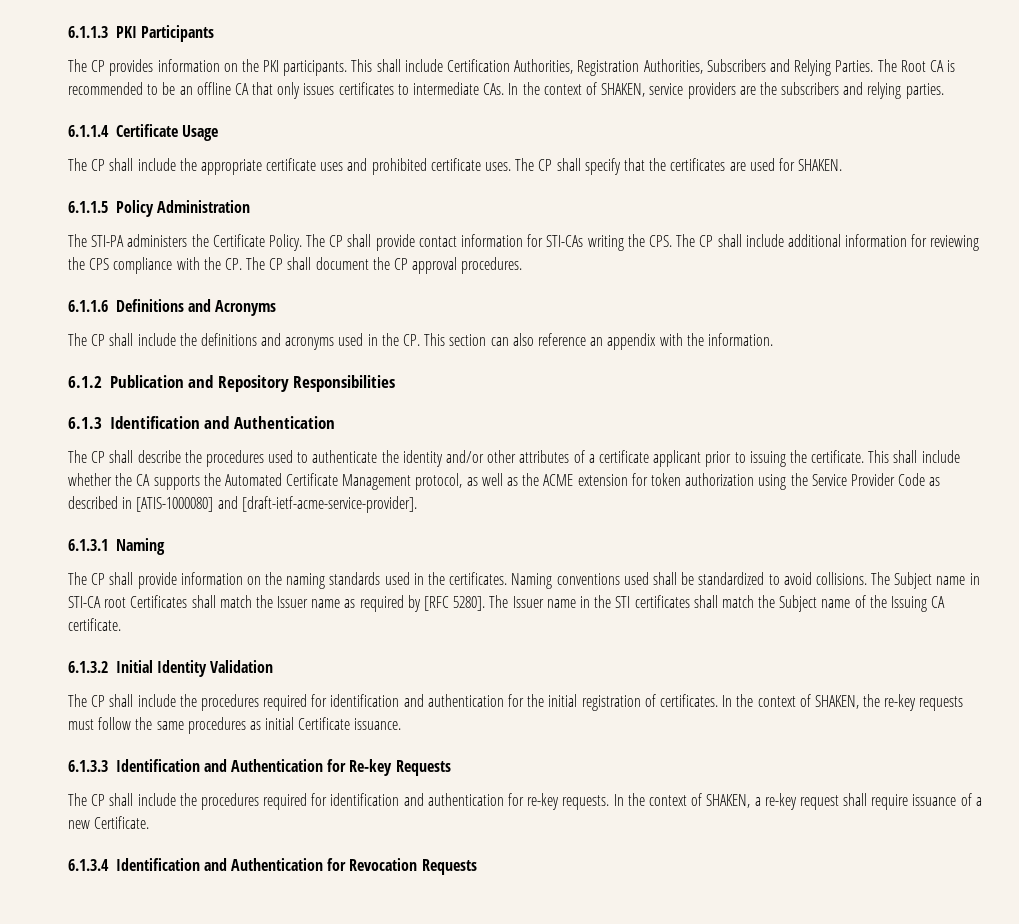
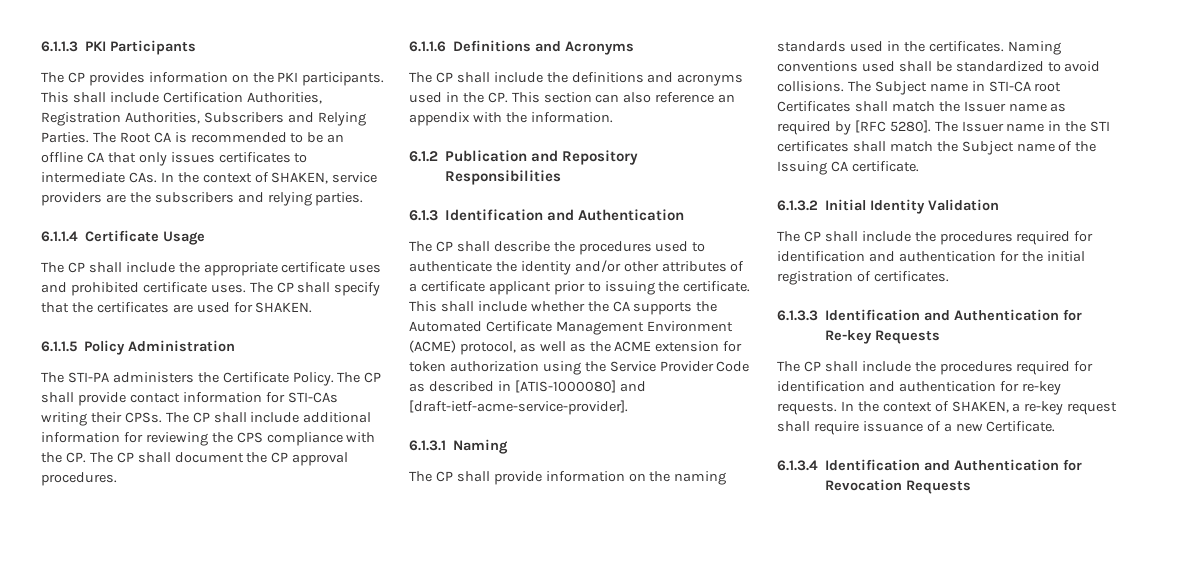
[627,234,672,247] the CPS. -> [90,412,162,423] their CPSs.
(412, 482) none -> [646,321,733,332] [409,340,456,353] Environment (ACME)
[722,694,964,711] [68,717,402,734] In the context of SHAKEN, the re-key requests must follow the same procedures as initial Certificate issuance. -> (949, 276) none

